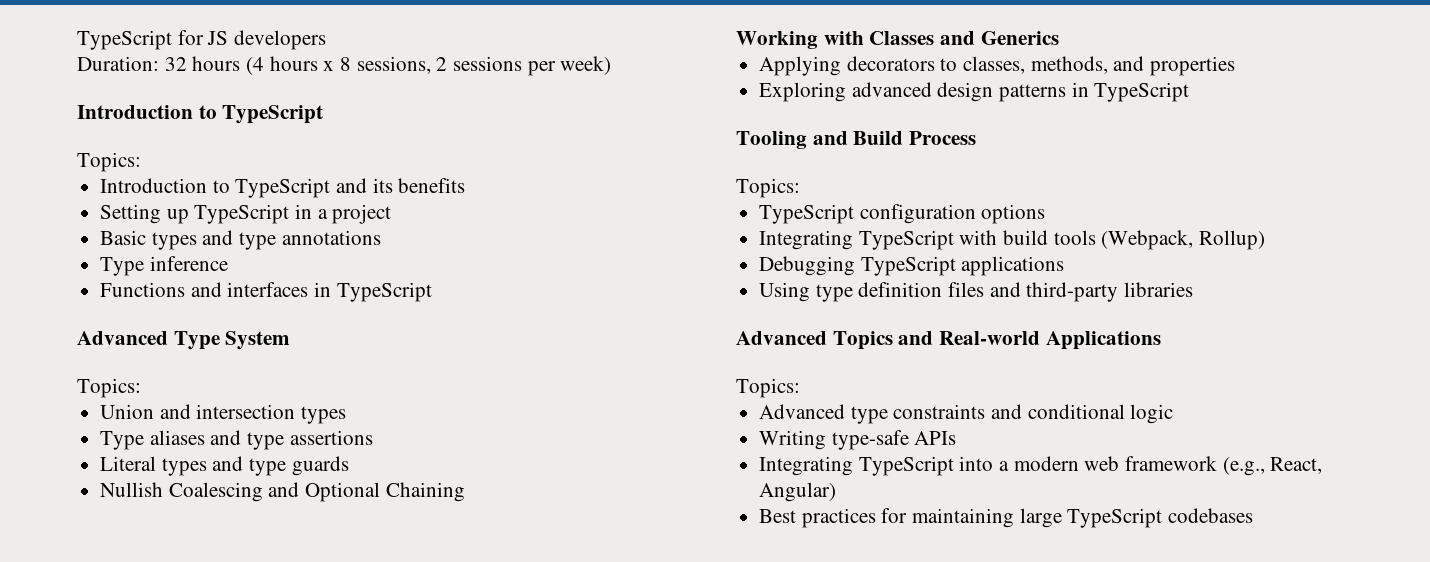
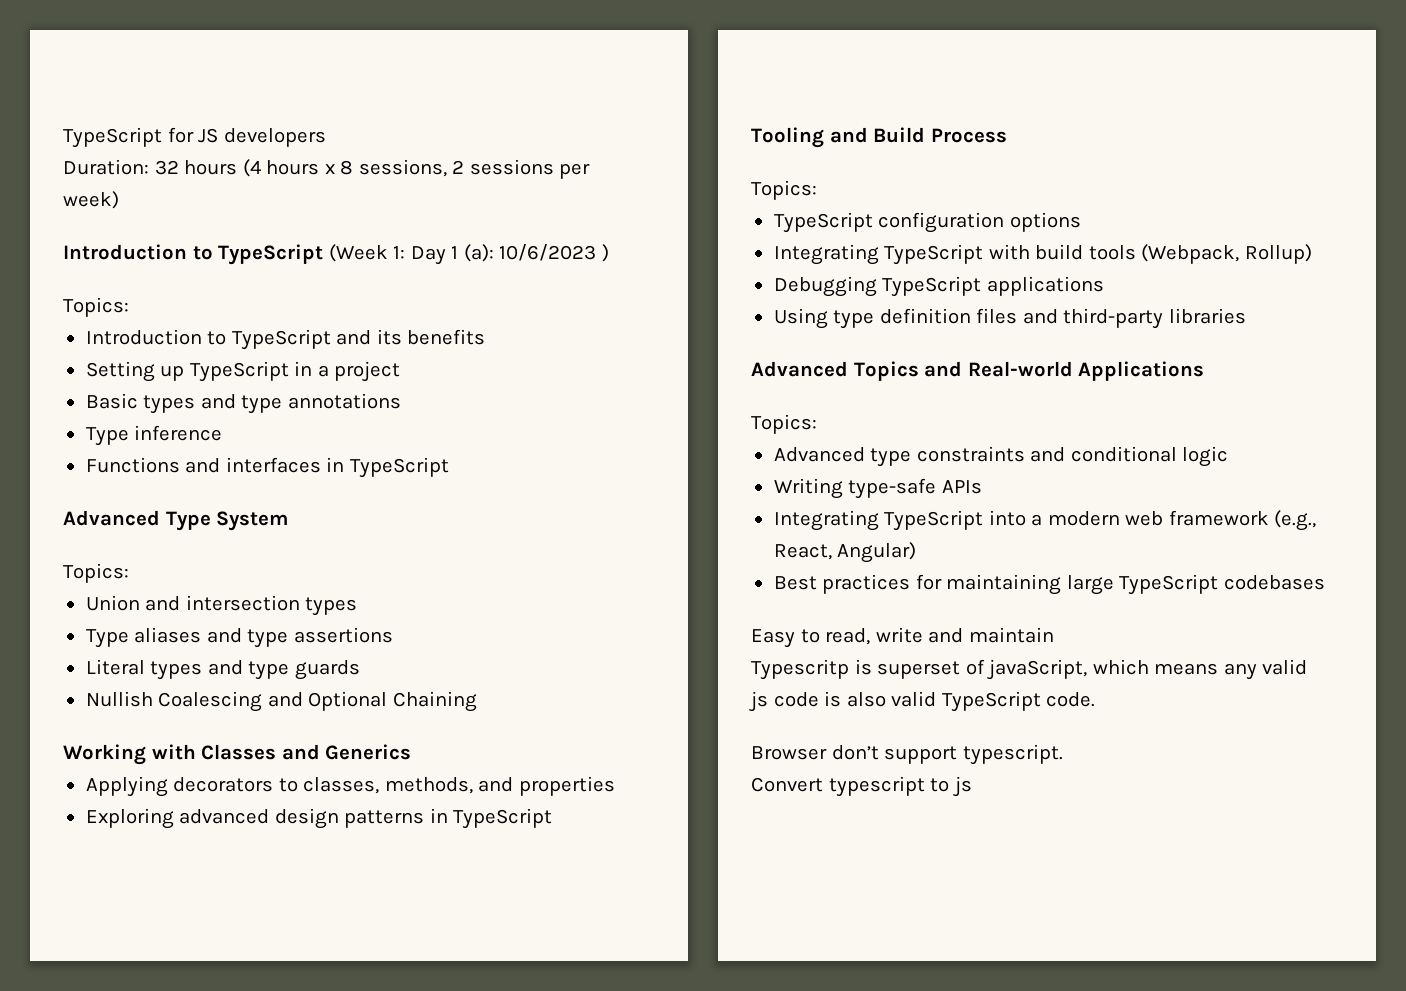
(324, 114) none -> [328,244,609,265] (Week 1: Day 1 (a): 10/6/2023 )
(1254, 515) none -> [751,627,1054,648] [751,659,1308,680] [749,691,1096,712] [751,744,1063,765] [751,776,972,797] // Easy to read, write and maintain // Typescritp is superset of javaScript, which means any valid js code is also valid TypeScript code. // Browser don’t support typescript. // Convert typescript to js

